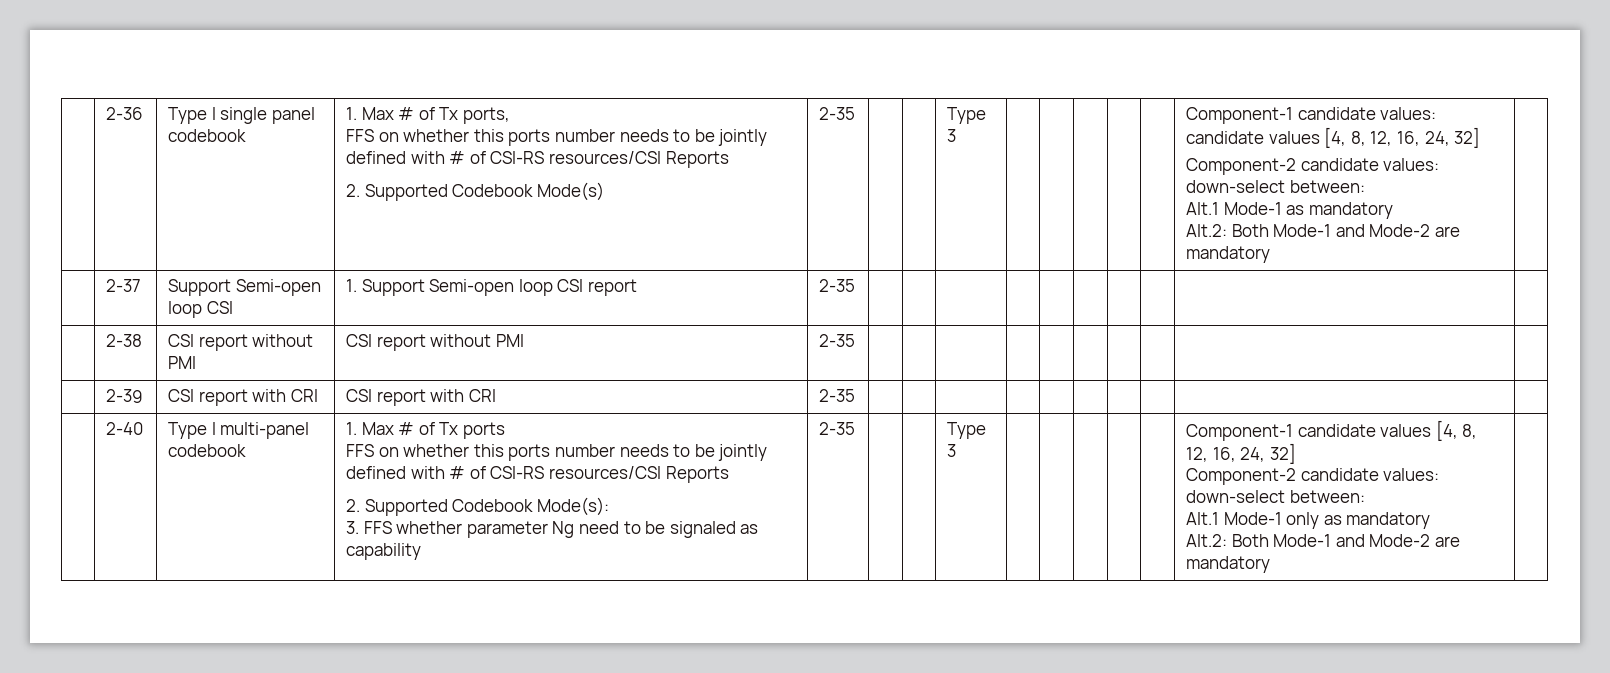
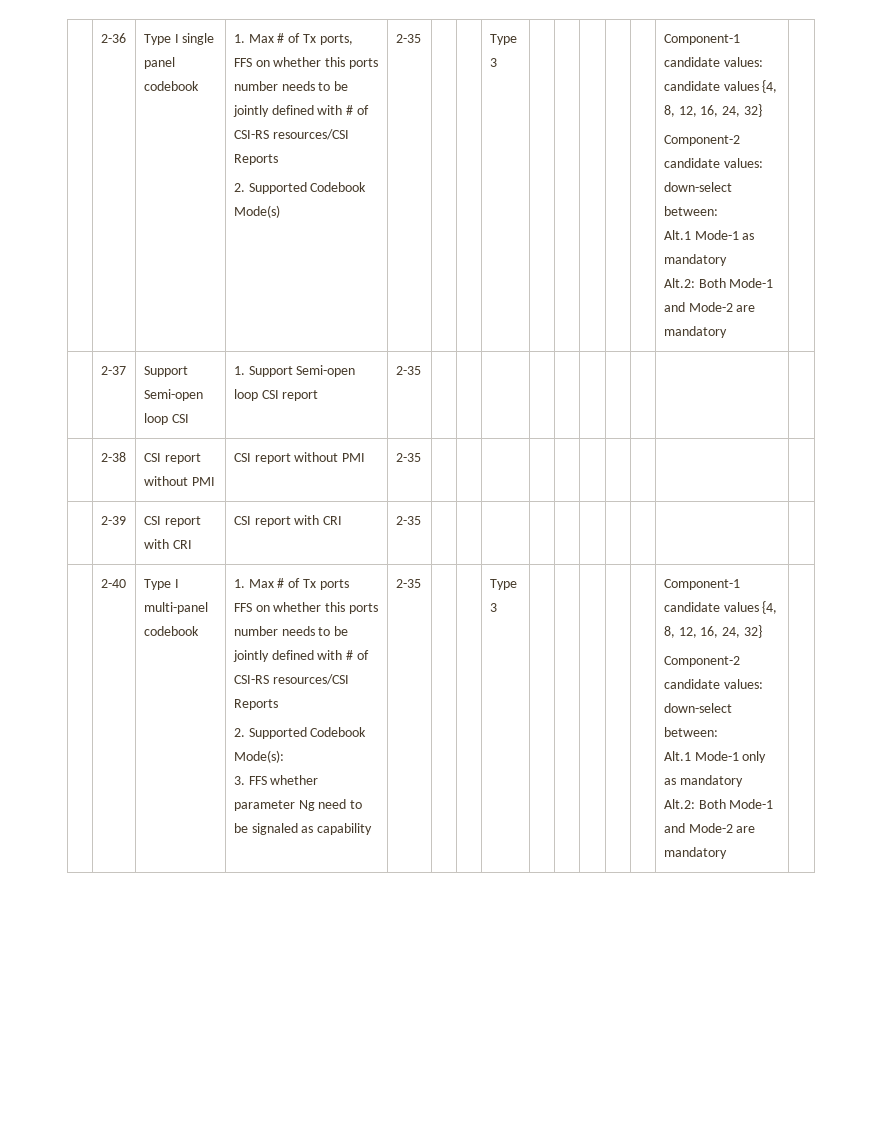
[1324,127,1481,148] [4, 8, 12, 16, 24, 32] -> [762,80,778,93] [663,104,762,117] {4, 8, 12, 16, 24, 32}
[1435,420,1478,441] [1186,443,1296,464] [4, 8, 12, 16, 24, 32] -> [762,601,778,614] [663,625,762,638] {4, 8, 12, 16, 24, 32}

